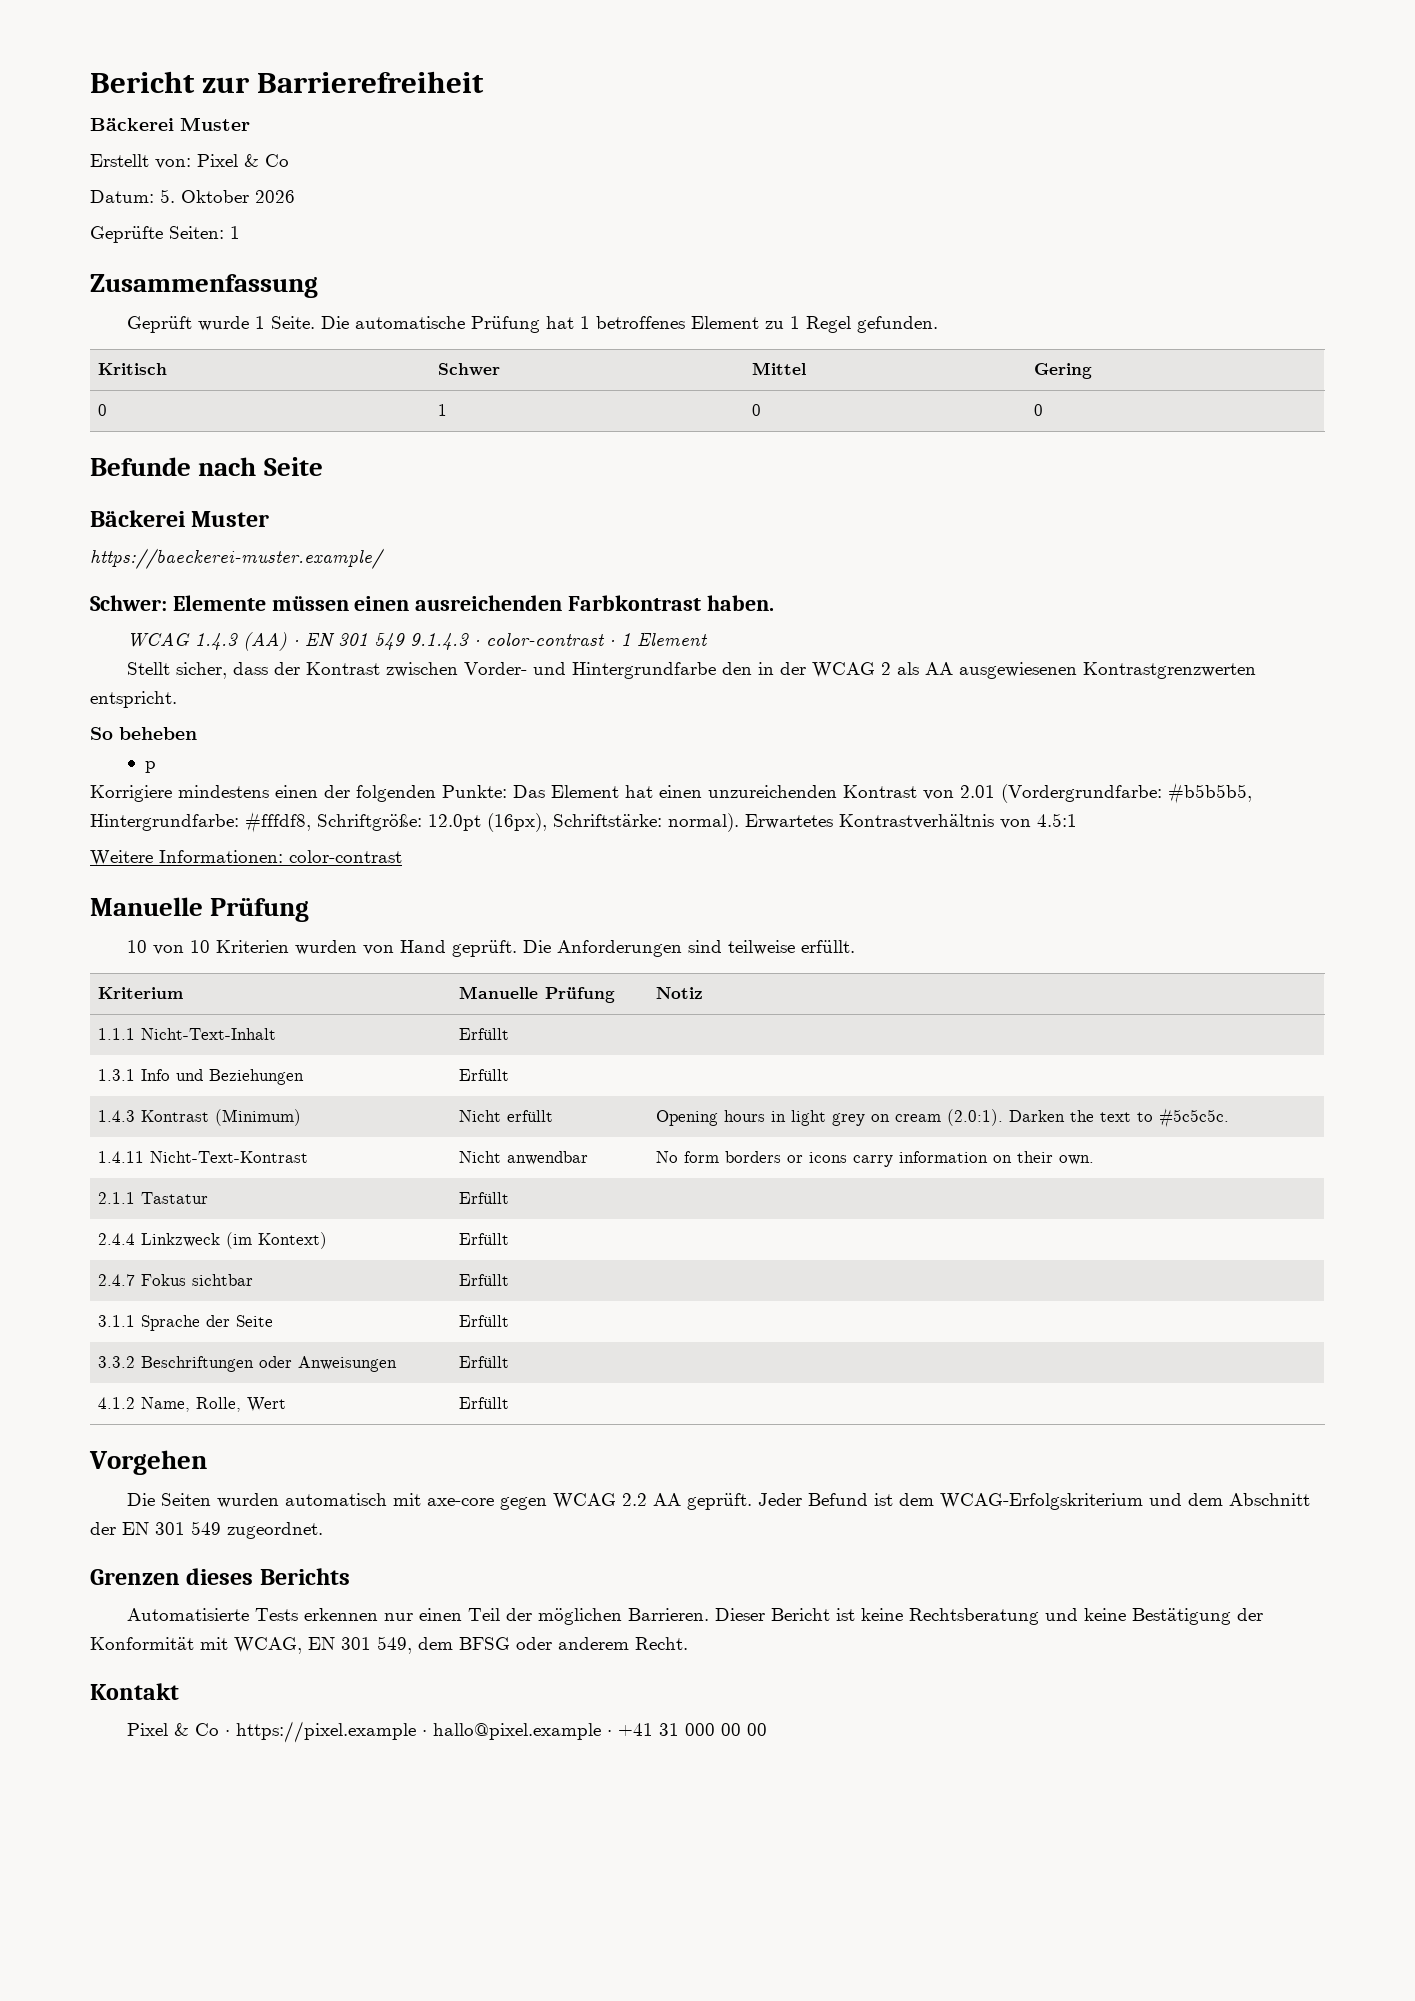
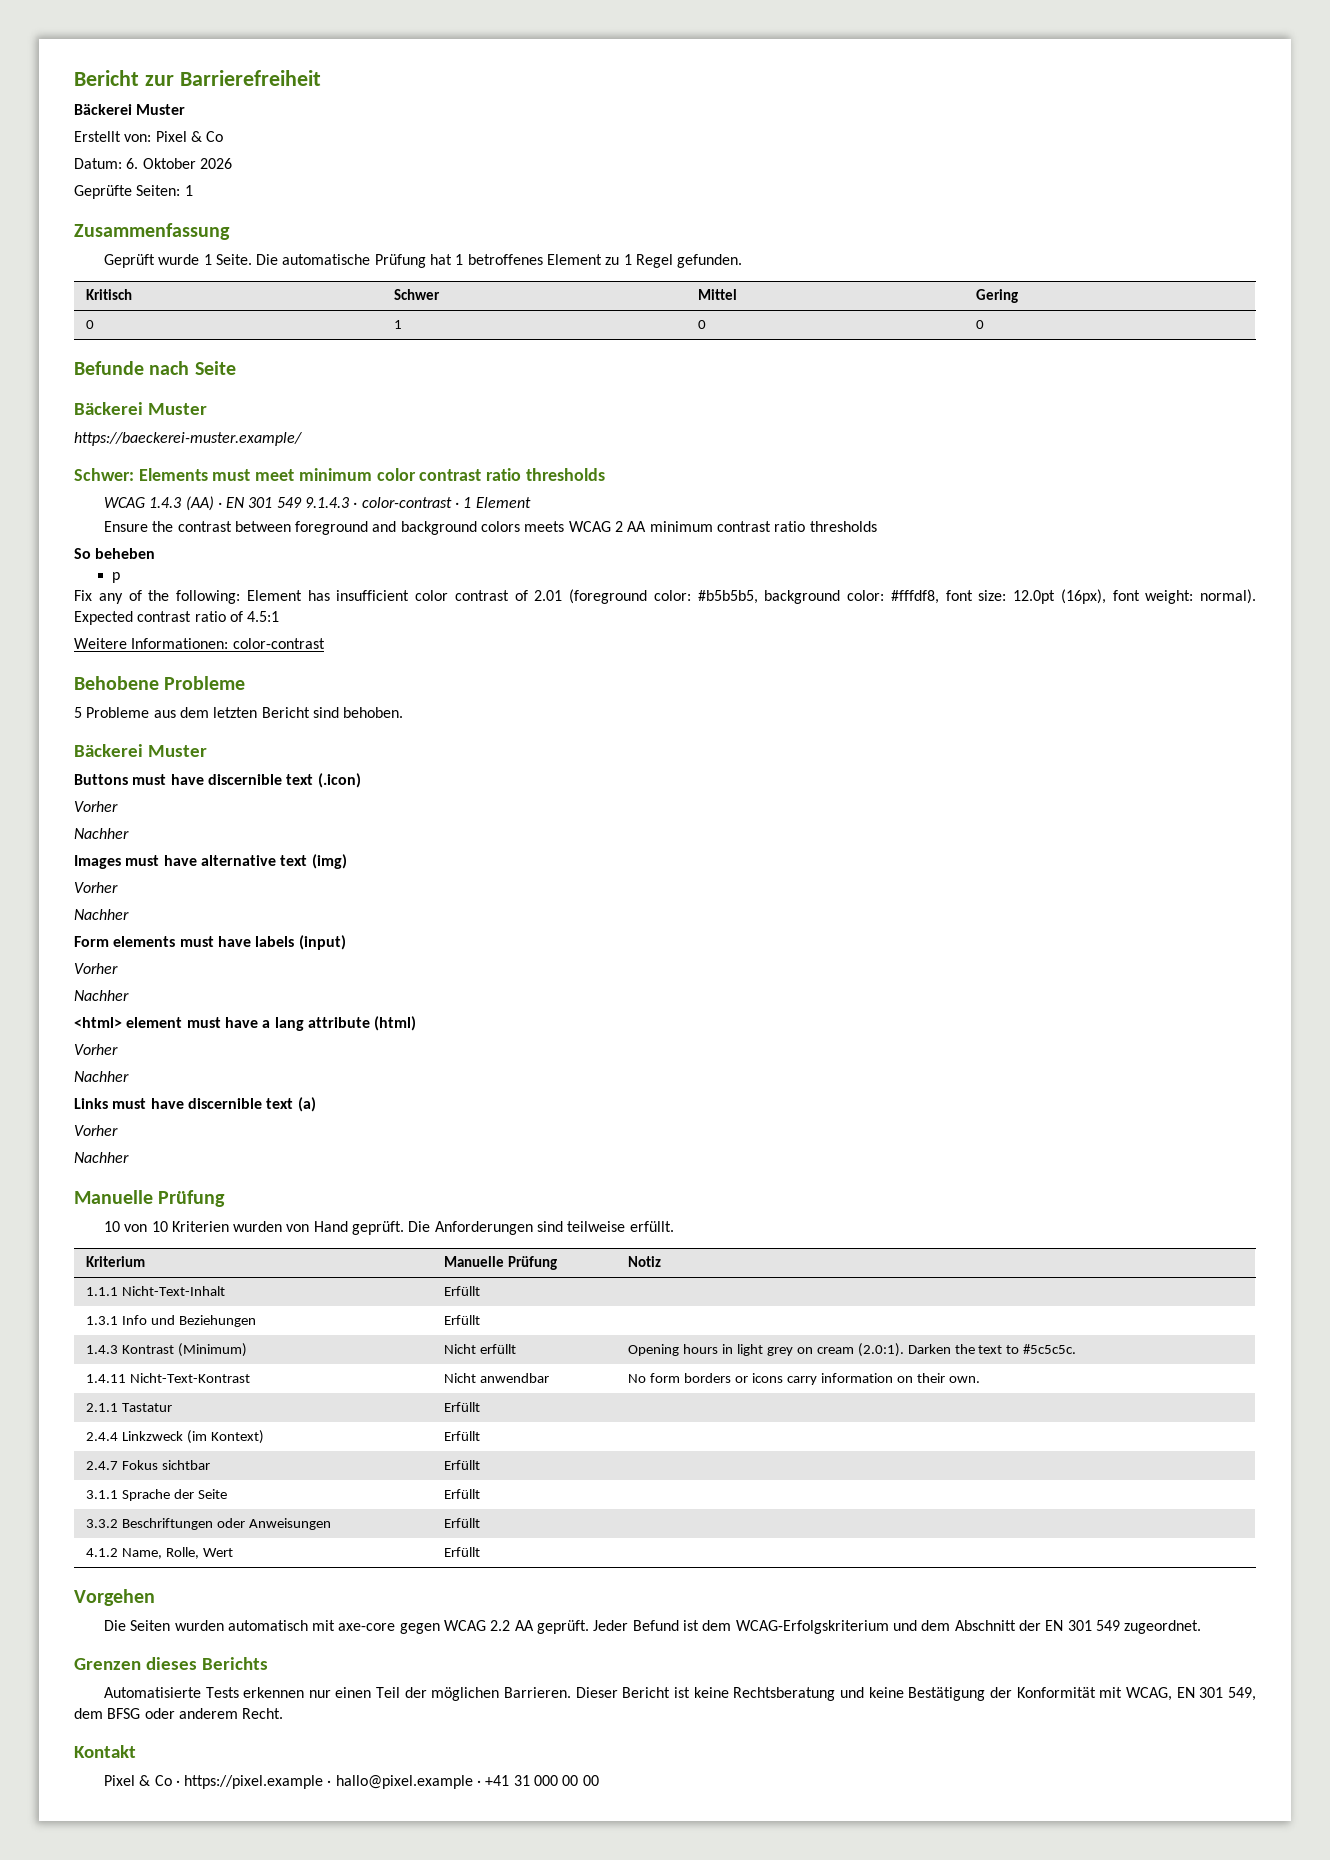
[160,189,175,203] 5. -> [126,158,139,169] 6.
[172,595,774,611] Elemente müssen einen ausreichenden Farbkontrast haben. -> [138,468,605,481] Elements must meet minimum color contrast ratio thresholds
[127,662,1257,679] [90,691,177,708] [90,727,197,740] [144,761,156,773] [90,783,1252,804] [90,812,1077,833] [90,850,402,866] Stellt sicher, dass der Kontrast zwischen Vorder- und Hintergrundfarbe den in der WCAG 2 als AA ausgewiesenen Kontrastgrenzwerten entspricht. // So beheben // p // Korrigiere mindestens einen der folgenden Punkte: Das Element hat einen unzureichenden Kontrast von 2.01 (Vordergrundfarbe: #b5b5b5, Hintergrundfarbe: #fffdf8, Schriftgröße: 12.0pt (16px), Schriftstärke: normal). Erwartetes Kontrastverhältnis von 4.5:1 // Weitere Informationen: color-contrast -> [103,521,877,535] [74,548,156,559] [112,572,121,583] [74,589,1256,604] [74,611,280,625] [74,638,325,649] [74,676,246,690] [74,707,404,718] [74,744,207,757] [74,773,361,788] [74,801,118,812] [74,828,129,839] [74,854,347,869] [74,882,118,893] [74,909,129,920] [74,935,346,950] [74,963,118,974] [74,990,129,1001] [74,1016,417,1031] [74,1044,118,1055] [74,1071,129,1082] [74,1097,316,1112] [74,1125,118,1136] [74,1152,129,1163] Ensure the contrast between foreground and background colors meets WCAG 2 AA minimum contrast ratio thresholds // So beheben // p // Fix any of the following: Element has insufficient color contrast of 2.01 (foreground color: #b5b5b5, background color: #fffdf8, font size: 12.0pt (16px), font weight: normal). Expected contrast ratio of 4.5:1 // Weitere Informationen: color-contrast // Behobene Probleme // 5 Probleme aus dem letzten Bericht sind behoben. // Bäckerei Muster // Buttons must have discernible text (.icon) // Vorher // Nachher // Images must have alternative text (img) // Vorher // Nachher // Form elements must have labels (input) // Vorher // Nachher // <html> element must have a lang attribute (html) // Vorher // Nachher // Links must have discernible text (a) // Vorher // Nachher

